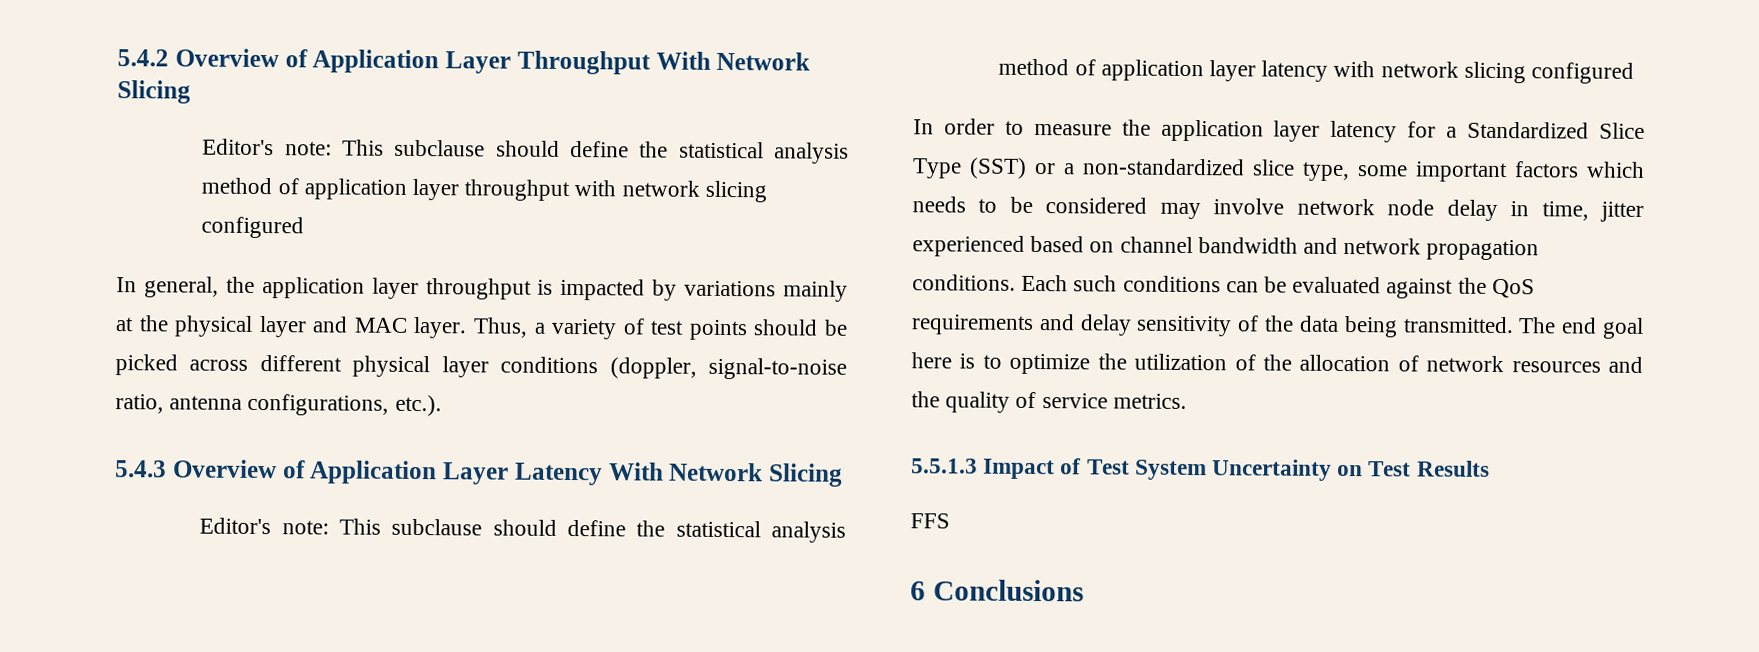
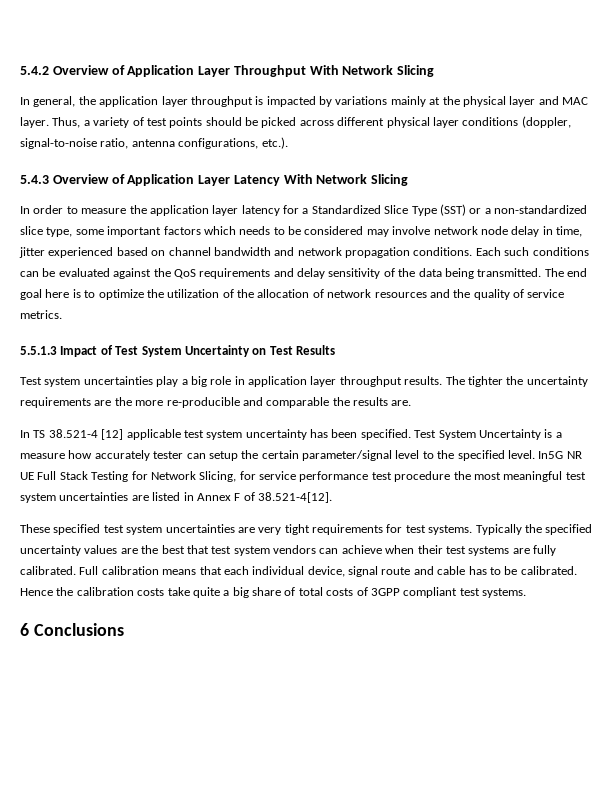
[202,138,849,164] [201,177,767,203] [201,216,305,239] // Editor's note: This subclause should define the statistical analysis method of application layer throughput with network slicing configured -> (435, 71) none
[199,517,846,543] [998,58,1634,84] // Editor's note: This subclause should define the statistical analysis method of application layer latency with network slicing configured -> (409, 180) none
[910,513,950,529] FFS -> [20,376,588,387] [20,397,412,408] [20,429,562,440] [20,450,582,461] [20,471,586,482] [20,492,332,503] [20,524,593,535] [20,545,556,556] [20,566,577,577] [20,587,526,598] Test system uncertainties play a big role in application layer throughput results. The tighter the uncertainty requirements are the more re-producible and comparable the results are. // In TS 38.521-4 [12] applicable test system uncertainty has been specified. Test System Uncertainty is a measure how accurately tester can setup the certain parameter/signal level to the specified level. In5G NR UE Full Stack Testing for Network Slicing, for service performance test procedure the most meaningful test system uncertainties are listed in Annex F of 38.521-4[12]. // These specified test system uncertainties are very tight requirements for test systems. Typically the specified uncertainty values are the best that test system vendors can achieve when their test systems are fully calibrated. Full calibration means that each individual device, signal route and cable has to be calibrated. Hence the calibration costs take quite a big share of total costs of 3GPP compliant test systems.

